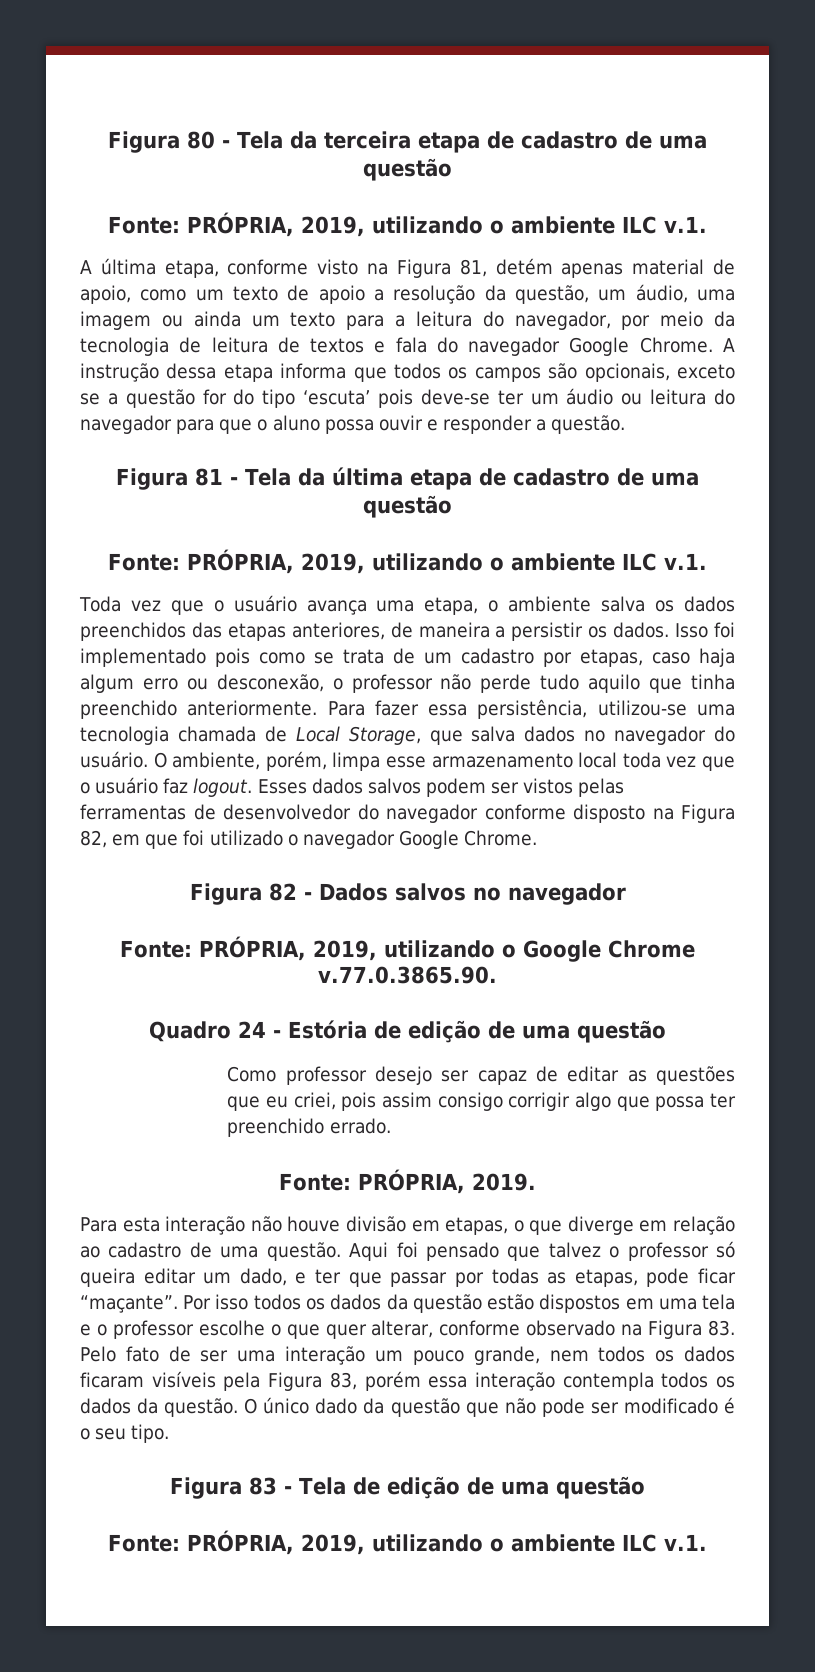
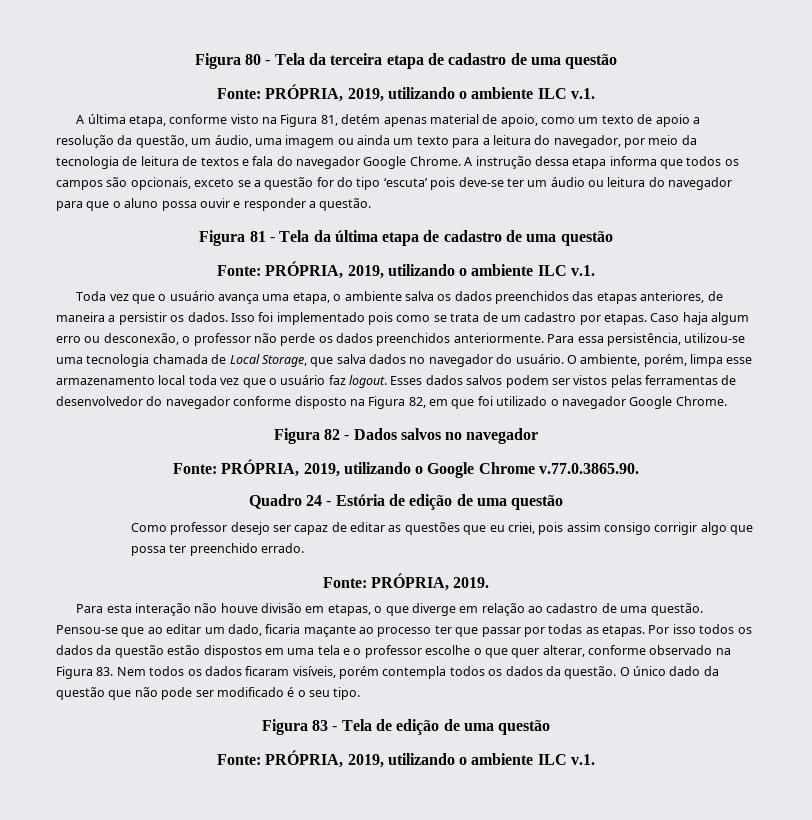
[580,649,690,667] etapas, caso -> [604,313,680,325] etapas. Caso
[540,674,735,693] [80,700,177,719] tudo aquilo que tinha preenchido -> [318,333,451,346] os dados preenchidos
[374,700,419,716] fazer -> (575, 338) none
[349,1241,735,1261] [80,1268,307,1287] Aqui foi pensado que talvez o professor só queira editar um dado, e -> [56,624,432,637] Pensou-se que ao editar um dado, ficaria maçante ao processo
[574,1268,736,1287] [80,1295,178,1313] etapas, pode ficar “maçante”. -> [602,625,645,637] etapas.
[80,1346,735,1365] [80,1371,555,1391] Pelo fato de ser uma interação um pouco grande, nem todos os dados ficaram visíveis pela Figura 83, porém essa interação -> [116,666,379,679] Nem todos os dados ficaram visíveis, porém

